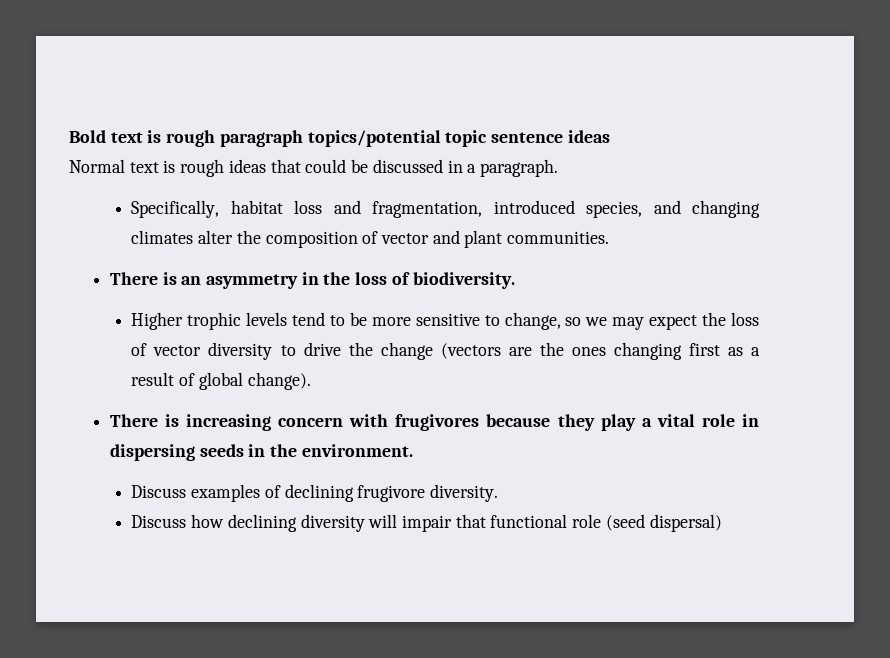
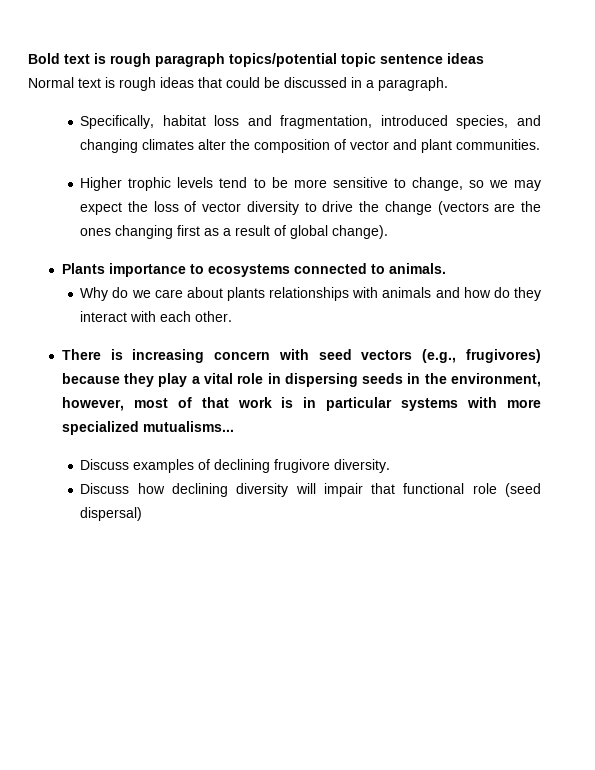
[109,272,515,289] // There is an asymmetry in the loss of biodiversity. -> (541, 144) none
(311, 381) none -> [61,263,446,277] [80,287,542,301] [80,311,233,322] // Plants importance to ecosystems connected to animals. // Why do we care about plants relationships with animals and how do they interact with each other.
[395,414,480,431] frugivores -> [318,349,541,363] seed vectors (e.g., frugivores)
[301,444,413,457] environment. -> [450,373,541,387] [61,397,541,411] [61,421,234,435] environment, however, most of that work is in particular systems with more specialized mutualisms...

